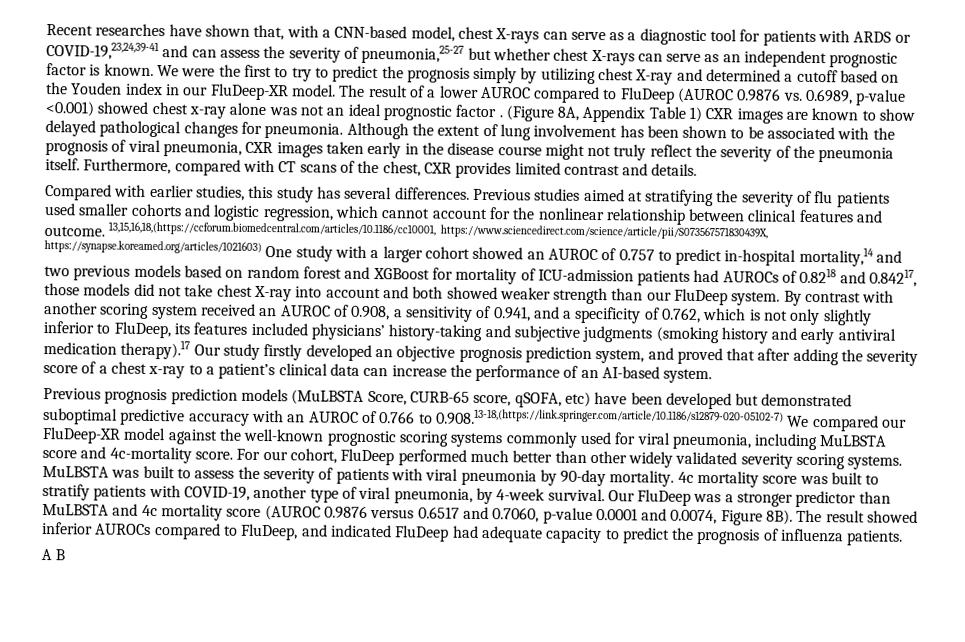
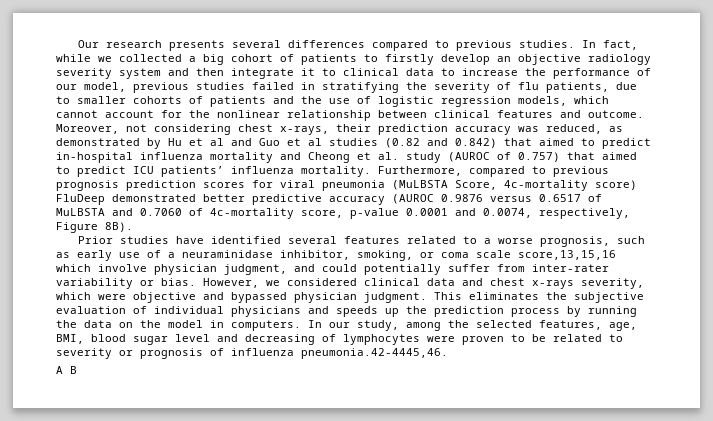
[46,23,911,47] [46,41,899,68] [46,63,900,85] [46,82,907,106] [45,101,916,124] [45,120,895,141] [45,139,895,163] [45,158,698,179] [45,184,643,203] Recent researches have shown that, with a CNN-based model, chest X-rays can serve as a diagnostic tool for patients with ARDS or COVID-19,23,24,39-41 and can assess the severity of pneumonia,25-27 but whether chest X-rays can serve as an independent prognostic factor is known. We were the first to try to predict the prognosis simply by utilizing chest X-ray and determined a cutoff based on the Youden index in our FluDeep-XR model. The result of a lower AUROC compared to FluDeep (AUROC 0.9876 vs. 0.6989, p-value <0.001) showed chest x-ray alone was not an ideal prognostic factor . (Figure 8A, Appendix Table 1) CXR images are known to show delayed pathological changes for pneumonia. Although the extent of lung involvement has been shown to be associated with the prognosis of viral pneumonia, CXR images taken early in the disease course might not truly reflect the severity of the pneumonia itself. Furthermore, compared with CT scans of the chest, CXR provides limited contrast and details. // Compared with earlier studies, this study has several differences. Previous studies aimed at -> [78,40,639,51] [56,54,651,65] [56,68,651,79] [56,82,315,93] Our research presents several differences compared to previous studies. In fact, while we collected a big cohort of patients to firstly develop an objective radiology severity system and then integrate it to clinical data to increase the performance of our model, previous studies failed in
[836,192,890,208] [44,203,334,222] patients used smaller cohorts and logistic regression, -> [546,82,637,93] [56,96,567,107] patients, due to smaller cohorts of patients and the use of logistic regression models,
[108,221,768,240] [44,240,903,267] [44,264,918,287] [44,283,895,306] [44,302,872,326] [43,321,896,345] [43,339,919,366] [43,361,713,384] [43,388,853,410] [43,408,907,432] [42,427,887,451] [42,446,903,470] [42,465,880,488] [42,484,891,508] [42,503,540,523] 13,15,16,18,(https://ccforum.biomedcentral.com/articles/10.1186/cc10001, https://www.sciencedirect.com/science/article/pii/S073567571830439X, https://synapse.koreamed.org/articles/1021603) One study with a larger cohort showed an AUROC of 0.757 to predict in-hospital mortality,14 and two previous models based on random forest and XGBoost for mortality of ICU-admission patients had AUROCs of 0.8218 and 0.84217, those models did not take chest X-ray into account and both showed weaker strength than our FluDeep system. By contrast with another scoring system received an AUROC of 0.908, a sensitivity of 0.941, and a specificity of 0.762, which is not only slightly inferior to FluDeep, its features included physicians’ history-taking and subjective judgments (smoking history and early antiviral medication therapy).17 Our study firstly developed an objective prognosis prediction system, and proved that after adding the severity score of a chest x-ray to a patient’s clinical data can increase the performance of an AI-based system. // Previous prognosis prediction models (MuLBSTA Score, CURB-65 score, qSOFA, etc) have been developed but demonstrated suboptimal predictive accuracy with an AUROC of 0.766 to 0.908.13-18,(https://link.springer.com/article/10.1186/s12879-020-05102-7) We compared our FluDeep-XR model against the well-known prognostic scoring systems commonly used for viral pneumonia, including MuLBSTA score and 4c-mortality score. For our cohort, FluDeep performed much better than other widely validated severity scoring systems. MuLBSTA was built to assess the severity of patients with viral pneumonia by 90-day mortality. 4c mortality score was built to stratify patients with COVID-19, another type of viral pneumonia, by 4-week survival. Our FluDeep was a stronger predictor than MuLBSTA and 4c mortality score (AUROC 0.9876 versus 0.6517 and 0.7060, -> [56,124,623,135] [56,138,651,149] [56,152,637,163] [56,166,609,177] [56,180,637,191] [56,194,602,205] [56,208,343,219] Moreover, not considering chest x-rays, their prediction accuracy was reduced, as demonstrated by Hu et al and Guo et al studies (0.82 and 0.842) that aimed to predict in-hospital influenza mortality and Cheong et al. study (AUROC of 0.757) that aimed to predict ICU patients’ influenza mortality. Furthermore, compared to previous prognosis prediction scores for viral pneumonia (MuLBSTA Score, 4c-mortality score) FluDeep demonstrated better predictive accuracy (AUROC 0.9876 versus 0.6517 of MuLBSTA and 0.7060 of 4c-mortality score,
(718, 517) none -> [539,208,630,219] respectively,
[796,509,919,523] [42,522,695,544] The result showed inferior AUROCs compared to FluDeep, and indicated FluDeep had adequate capacity to predict the -> [78,236,646,247] [56,250,616,261] [56,264,609,275] [56,278,644,289] [56,292,644,303] [56,306,637,317] [56,320,637,331] [56,334,623,345] [56,348,133,359] // Prior studies have identified several features related to a worse prognosis, such as early use of a neuraminidase inhibitor, smoking, or coma scale score,13,15,16 which involve physician judgment, and could potentially suffer from inter-rater variability or bias. However, we considered clinical data and chest x-rays severity, which were objective and bypassed physician judgment. This eliminates the subjective evaluation of individual physicians and speeds up the prediction process by running the data on the model in computers. In our study, among the selected features, age, BMI, blood sugar level and decreasing of lymphocytes were proven to be related to severity or
[846,530,904,546] patients. -> [301,348,448,359] pneumonia.42-4445,46.

